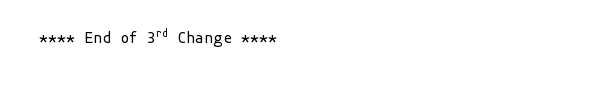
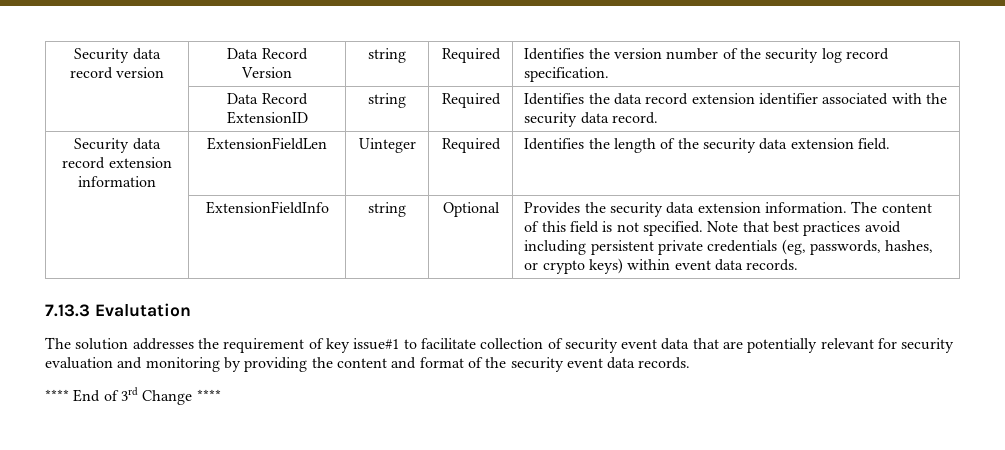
(39, 39) none -> [74,48,161,63] [69,67,165,79] [227,48,308,60] [241,67,292,78] [368,48,406,63] [441,48,501,63] [524,48,889,63] [524,67,610,82] [227,93,308,105] [226,111,308,124] [368,93,406,108] [441,93,501,108] [524,93,947,105] [524,112,659,127] [74,138,161,153] [62,157,172,169] [78,176,156,187] [207,137,327,150] [358,138,416,153] [441,138,501,153] [524,138,890,153] [205,201,329,214] [368,202,406,217] [442,202,500,217] [524,201,932,217] [524,221,901,236] [524,239,934,255] [524,258,799,274] [45,303,191,317] [45,337,955,353] [45,357,691,372] Security data record version | Data Record Version | string | Required | Identifies the version number of the security log record specification. // | Data Record ExtensionID | string | Required | Identifies the data record extension identifier associated with the security data record. // Security data record extension information | ExtensionFieldLen | Uinteger | Required | Identifies the length of the security data extension field. // | ExtensionFieldInfo | string | Optional | Provides the security data extension information. The content of this field is not specified. Note that best practices avoid including persistent private credentials (eg, passwords, hashes, or crypto keys) within event data records. // 7.13.3 Evalutation // The solution addresses the requirement of key issue#1 to facilitate collection of security event data that are potentially relevant for security evaluation and monitoring by providing the content and format of the security event data records. //

